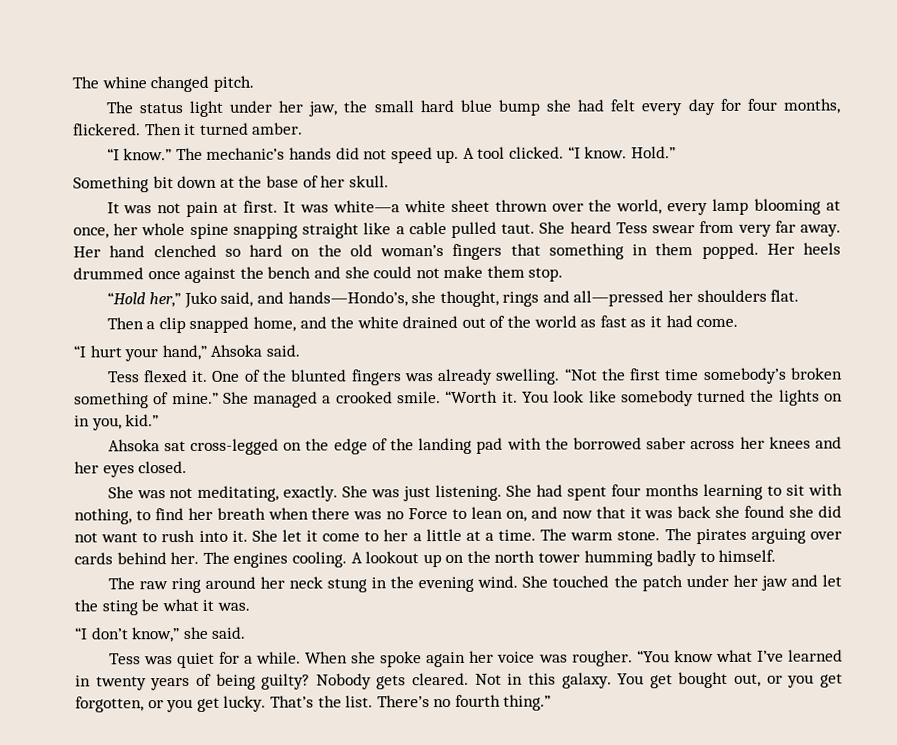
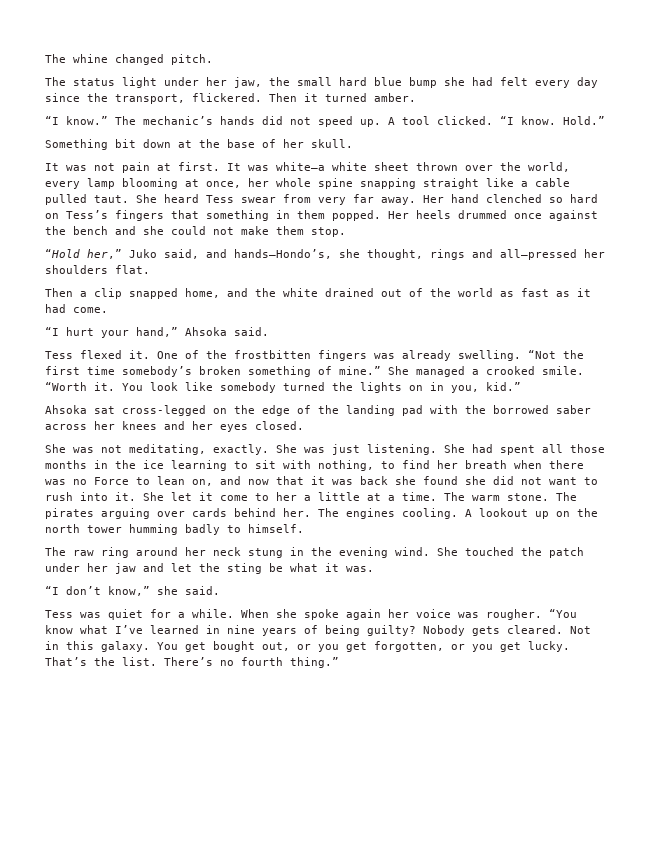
[719,98,842,114] for four months, -> [45,93,185,104] since the transport,
[317,244,444,257] the old woman’s -> [66,210,108,219] Tess’s
[290,369,348,382] blunted -> [234,350,311,359] frostbitten
[611,484,700,497] four months -> [542,444,605,453] [45,460,164,469] all those months in the ice
[95,676,147,691] twenty -> [227,625,255,634] nine

